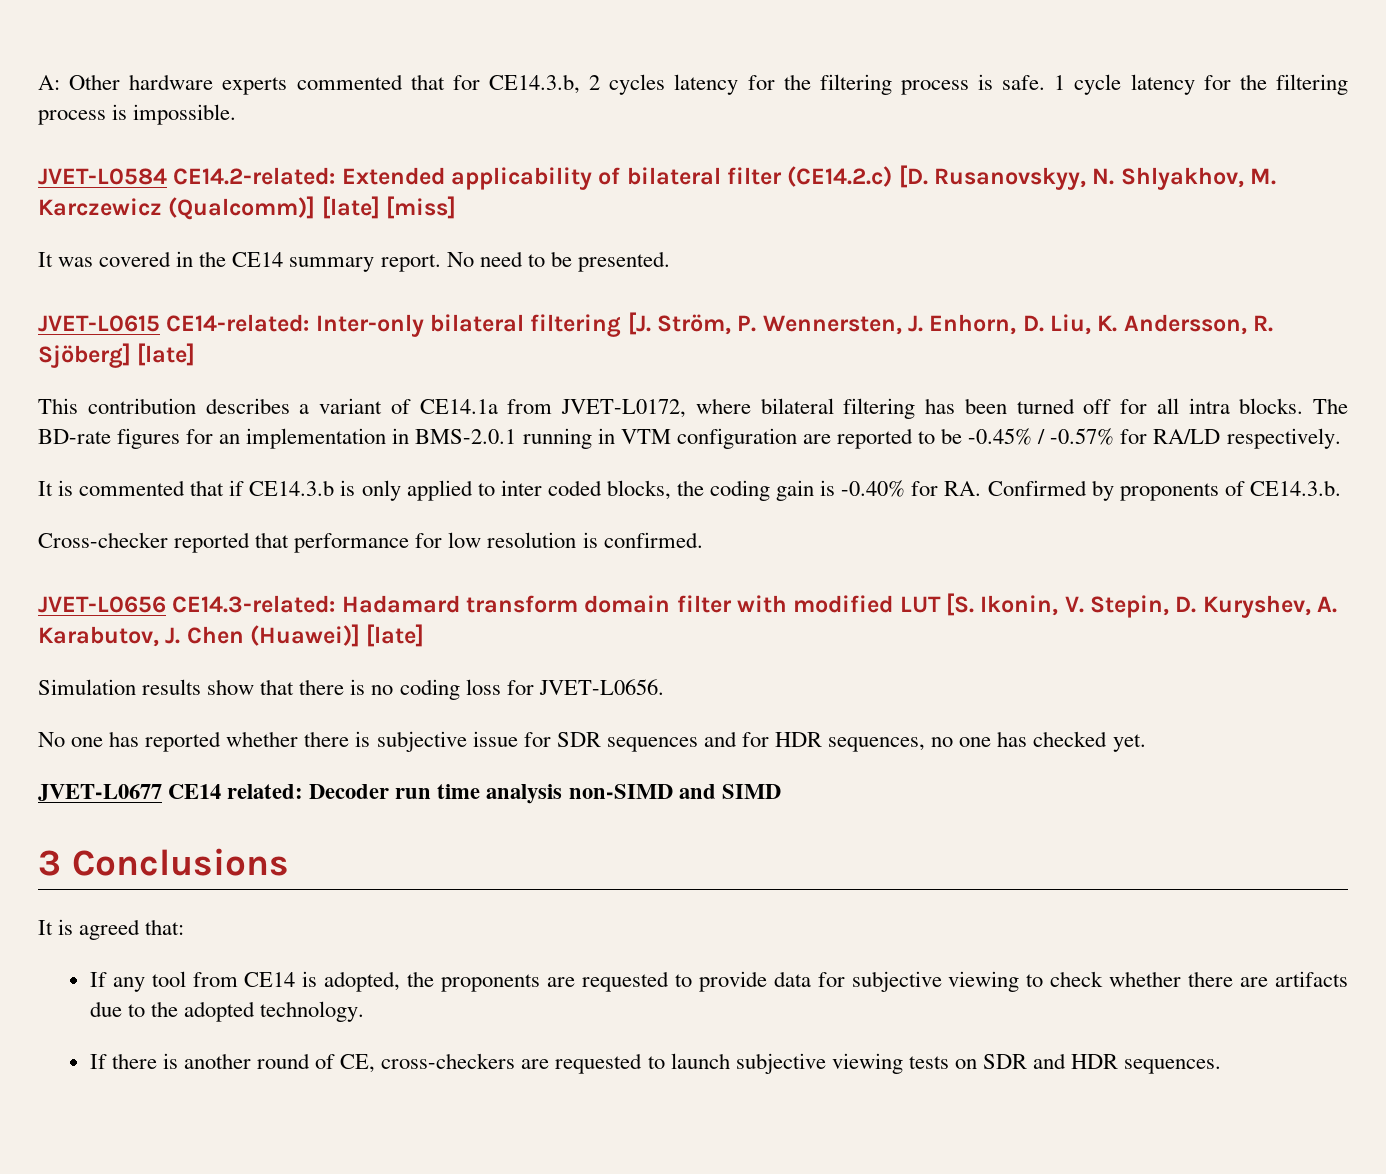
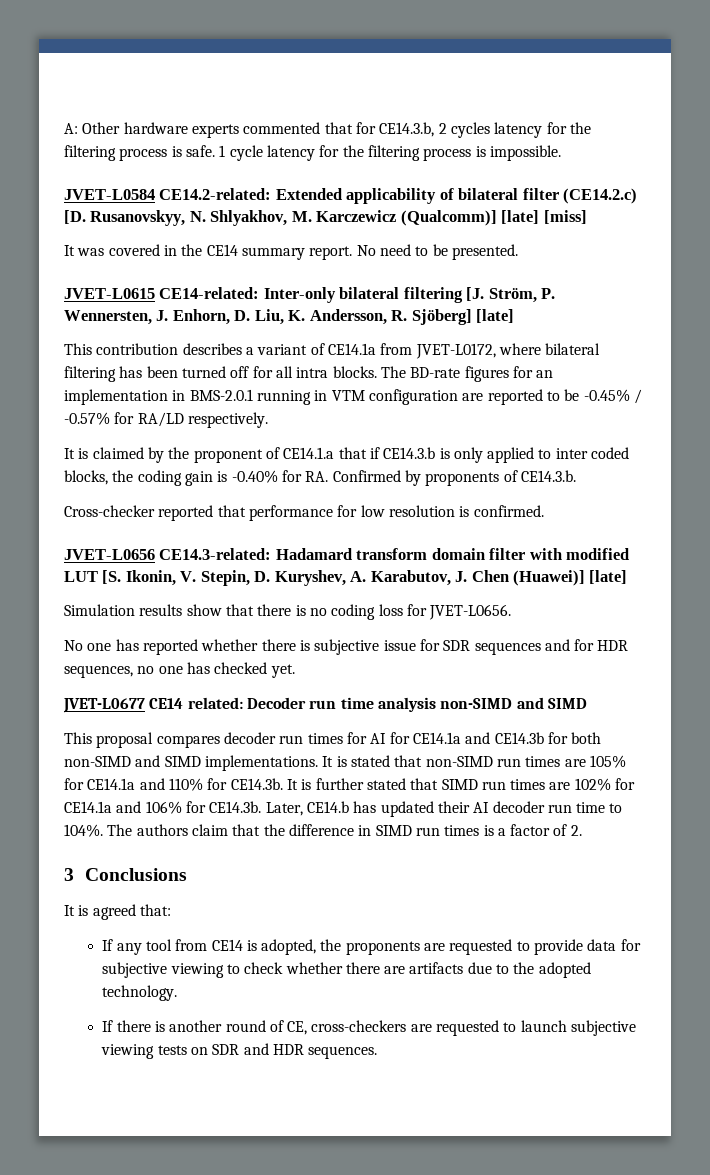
[79,480,186,496] commented -> [92,447,335,463] claimed by the proponent of CE14.1.a
(781, 791) none -> [64,732,602,748] [64,755,626,771] [64,778,636,791] [64,801,623,817] [64,824,582,837] // This proposal compares decoder run times for AI for CE14.1a and CE14.3b for both non-SIMD and SIMD implementations. It is stated that non-SIMD run times are 105% for CE14.1a and 110% for CE14.3b. It is further stated that SIMD run times are 102% for CE14.1a and 106% for CE14.3b. Later, CE14.b has updated their AI decoder run time to 104%. The authors claim that the difference in SIMD run times is a factor of 2.

